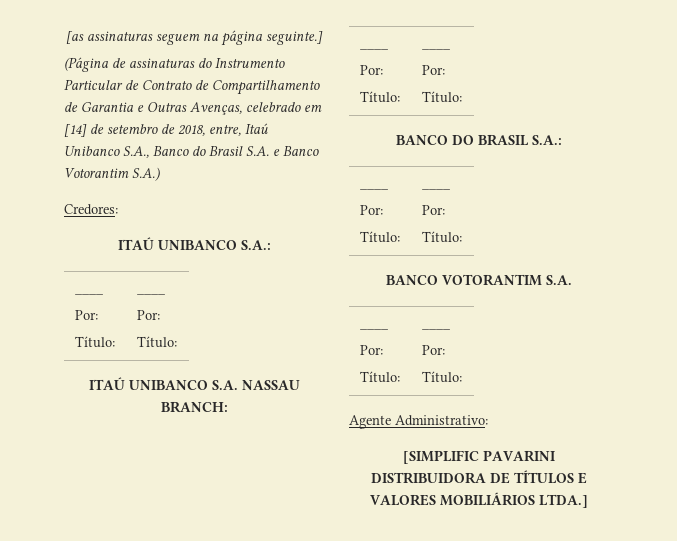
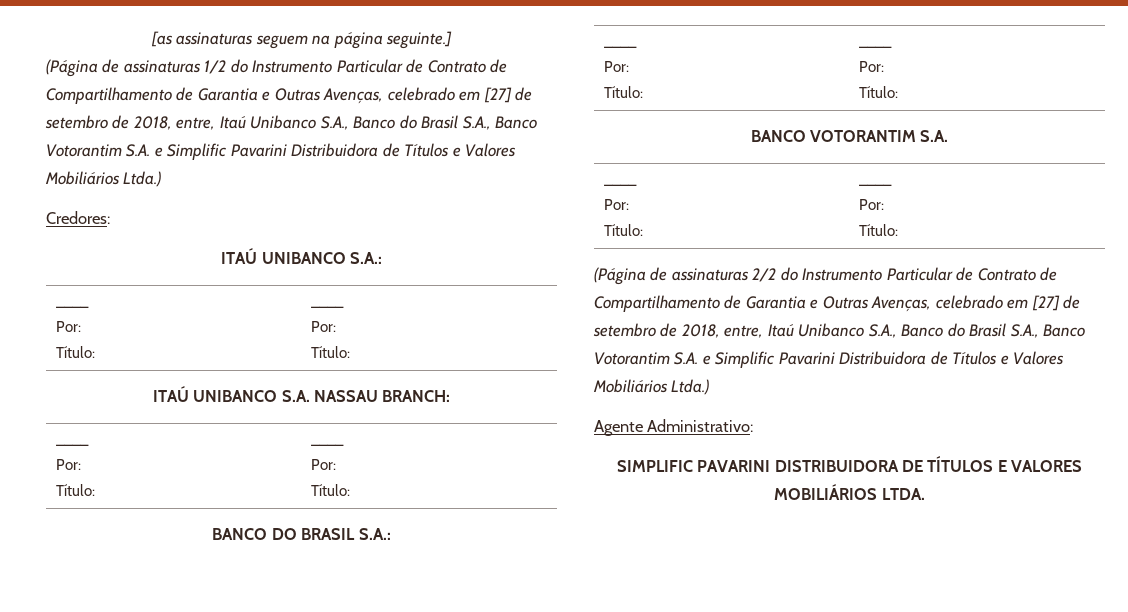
(195, 63) none -> [204,60,227,74] 1/2
[64,124,87,137] [14] -> [483,87,512,103] [27]
[246,146,319,156] [64,167,160,181] S.A. e Banco Votorantim S.A.) -> [462,116,538,130] [46,143,517,160] [45,171,162,187] S.A., Banco Votorantim S.A. e Simplific Pavarini Distribuidora de Títulos e Valores Mobiliários Ltda.)
(462, 377) none -> [594,267,1058,285] [594,295,1081,312] [593,323,1086,338] [594,351,1065,368] [593,379,710,395] // (Página de assinaturas 2/2 do Instrumento Particular de Contrato de Compartilhamento de Garantia e Outras Avenças, celebrado em [27] de setembro de 2018, entre, Itaú Unibanco S.A., Banco do Brasil S.A., Banco Votorantim S.A. e Simplific Pavarini Distribuidora de Títulos e Valores Mobiliários Ltda.)
[403,450,479,464] [SIMPLIFIC -> [616,460,693,472] SIMPLIFIC
[539,494,588,508] LTDA.] -> [881,488,925,500] LTDA.

